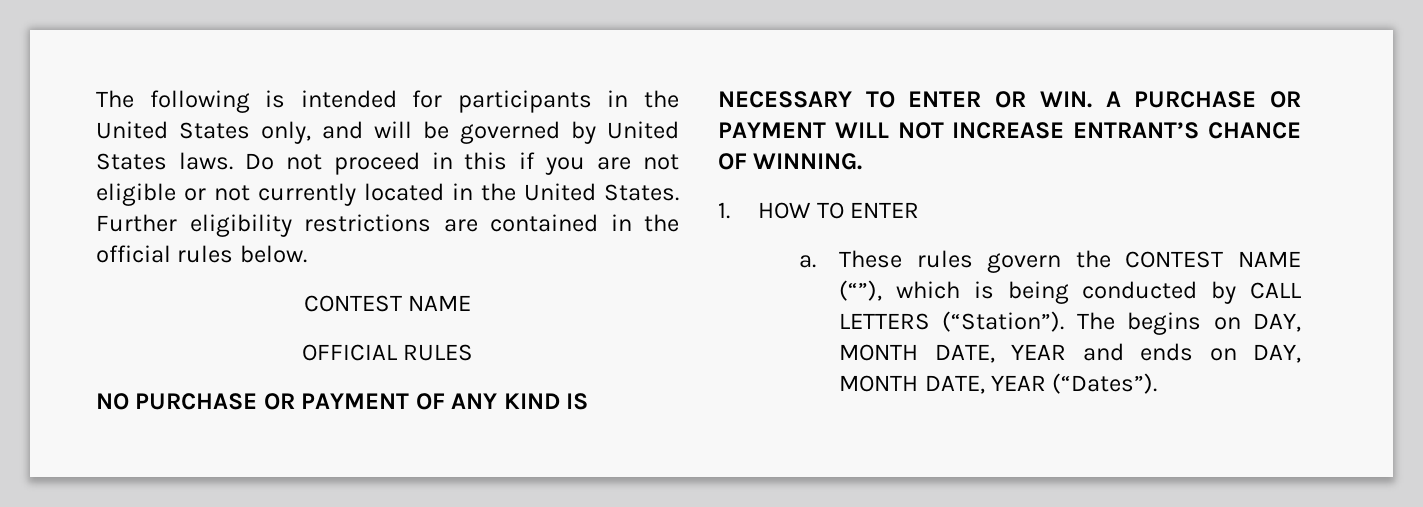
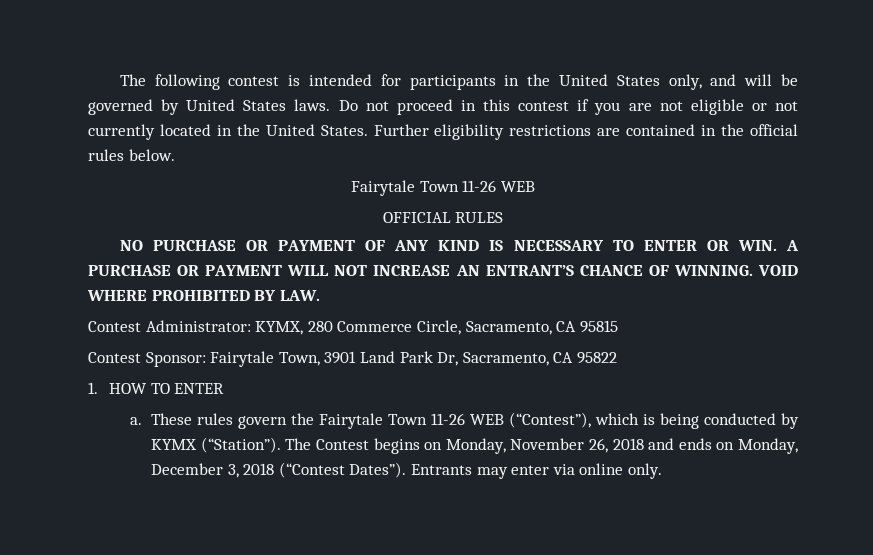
(250, 101) none -> [228,76,280,86] contest
(508, 161) none -> [518,101,570,111] contest
[303,295,472,312] CONTEST NAME -> [351,180,535,196] Fairytale Town 11-26 WEB
(1065, 130) none -> [455,265,480,276] AN
(863, 161) none -> [758,265,798,276] [87,290,320,301] [88,320,618,335] [88,351,617,367] VOID WHERE PROHIBITED BY LAW. // Contest Administrator: KYMX, 280 Commerce Circle, Sacramento, CA 95815 // Contest Sponsor: Fairytale Town, 3901 Land Park Dr, Sacramento, CA 95822
[1125,251,1301,268] [839,280,883,301] CONTEST NAME (“”), -> [319,412,592,429] Fairytale Town 11-26 WEB (“Contest”),
[1250,282,1301,299] [839,313,931,330] CALL LETTERS -> [151,439,198,450] KYMX
(1115, 321) none -> [315,439,369,450] Contest
[1253,313,1301,332] [839,343,1301,363] [839,373,1158,394] DAY, MONTH DATE, YEAR and ends on DAY, MONTH DATE, YEAR (“Dates”). -> [445,438,798,454] [151,462,663,479] Monday, November 26, 2018 and ends on Monday, December 3, 2018 (“Contest Dates”). Entrants may enter via online only.

